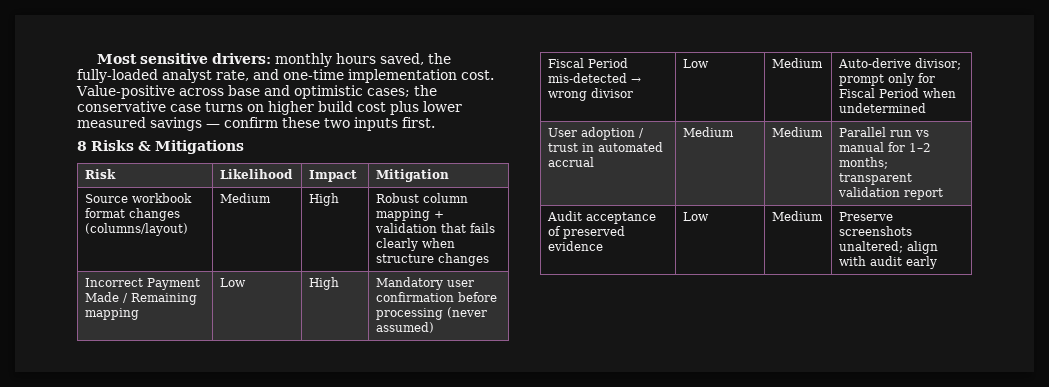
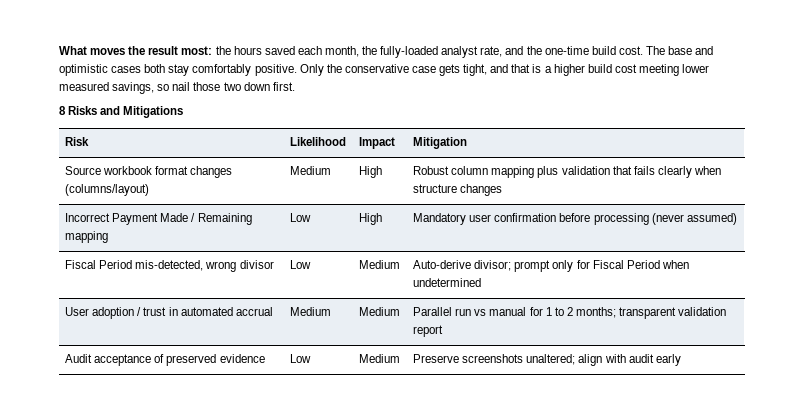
[96,53,424,67] Most sensitive drivers: monthly hours saved, -> [59,46,359,57] What moves the result most: the hours saved each month,
[283,69,494,83] [76,85,437,99] [77,101,264,112] one-time implementation cost. Value-positive across base and optimistic cases; the conservative case turns on -> [526,46,714,55] [59,64,552,76] the one-time build cost. The base and optimistic cases both stay comfortably positive. Only the conservative case gets tight, and that is a
[390,101,419,115] plus -> [638,64,679,76] meeting
[150,117,398,131] savings — confirm these two inputs -> [112,82,270,94] savings, so nail those two down
[138,141,151,151] & -> [100,106,121,115] and
[434,211,445,218] + -> [537,166,559,178] plus
[548,73,642,83] mis-detected → -> [135,260,204,271] mis-detected,
[909,143,932,152] 1–2 -> [545,307,573,316] 1 to 2

